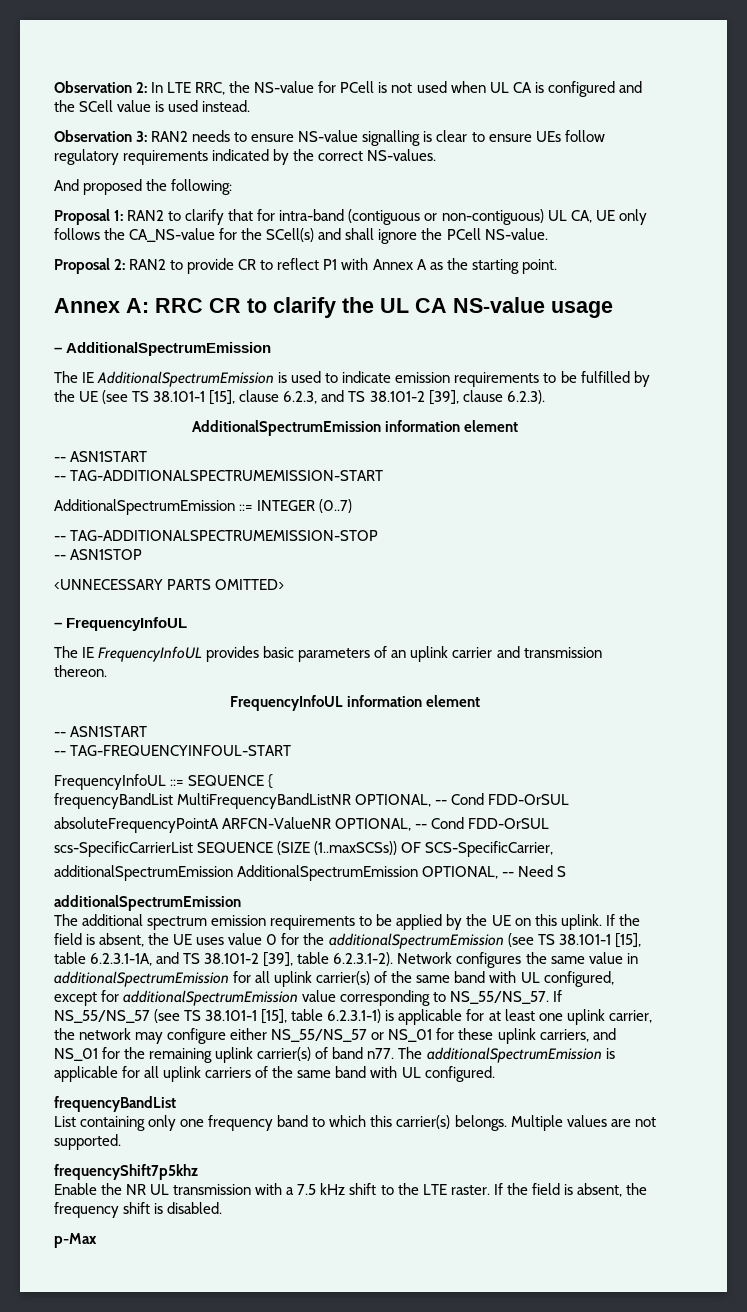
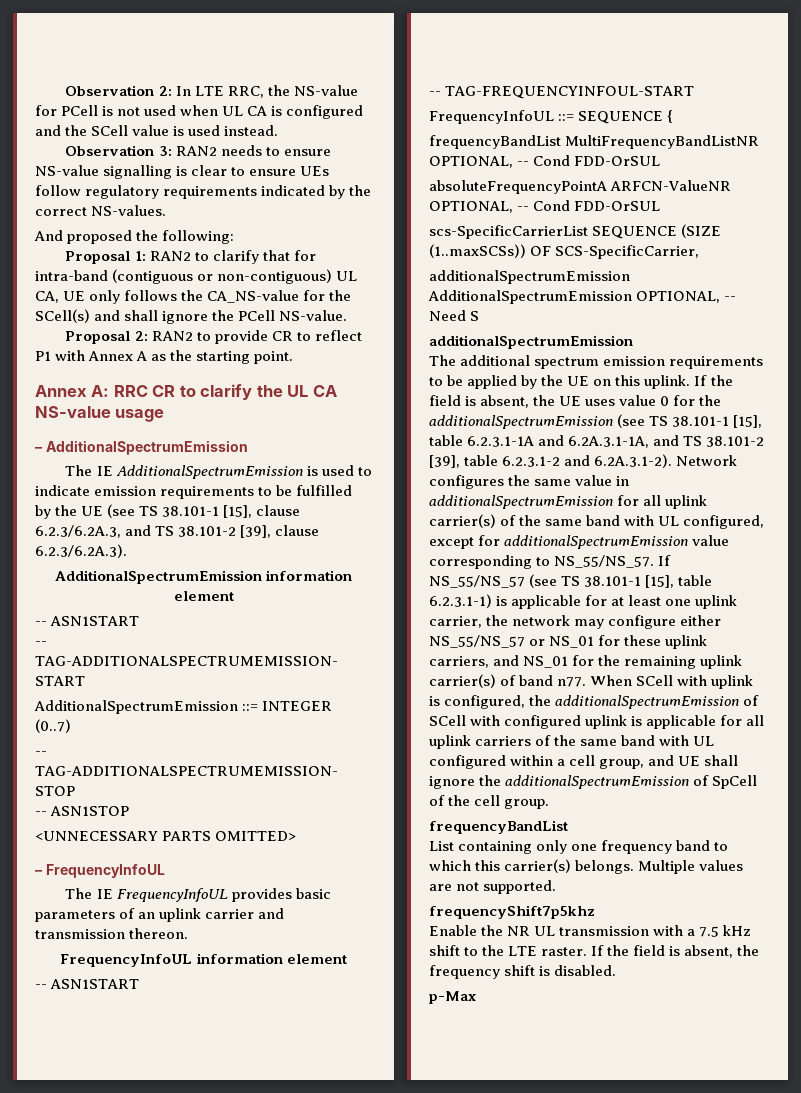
[283,391,318,404] 6.2.3, -> [35,525,121,538] 6.2.3/6.2A.3,
[506,390,545,404] 6.2.3). -> [35,544,127,558] 6.2.3/6.2A.3).
[90,953,153,966] 6.2.3.1-1A, -> [467,435,650,448] 6.2.3.1-1A and 6.2A.3.1-1A,
[333,952,394,966] 6.2.3.1-2). -> [502,454,673,468] 6.2.3.1-2 and 6.2A.3.1-2).
[398,1047,602,1063] The additionalSpectrumEmission -> [590,675,754,689] [429,695,760,709] [429,715,628,729] When SCell with uplink is configured, the additionalSpectrumEmission of SCell with configured uplink
[424,1066,495,1082] configured. -> [429,755,739,769] [429,775,758,789] [429,795,550,809] configured within a cell group, and UE shall ignore the additionalSpectrumEmission of SpCell of the cell group.

